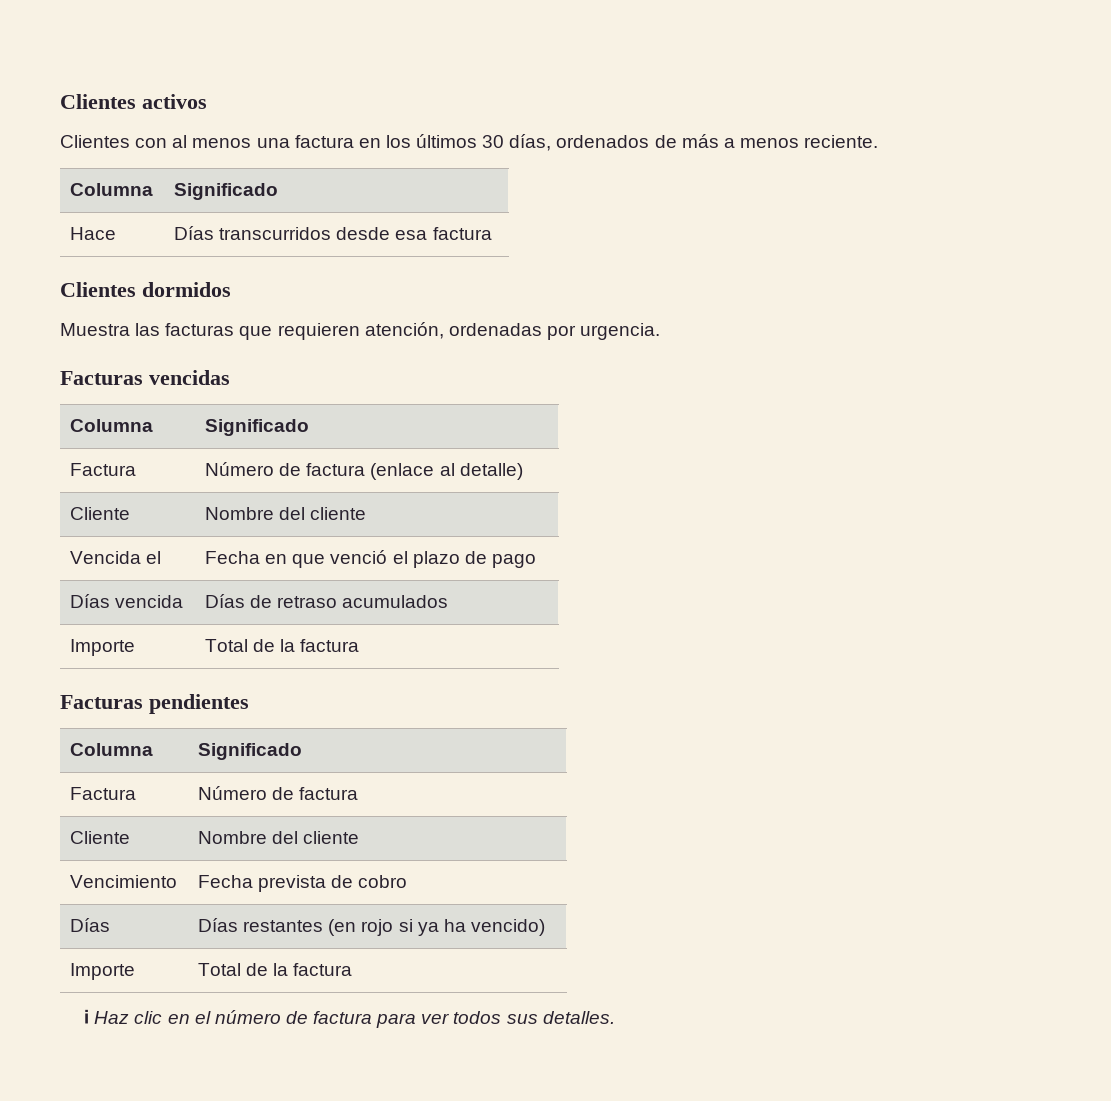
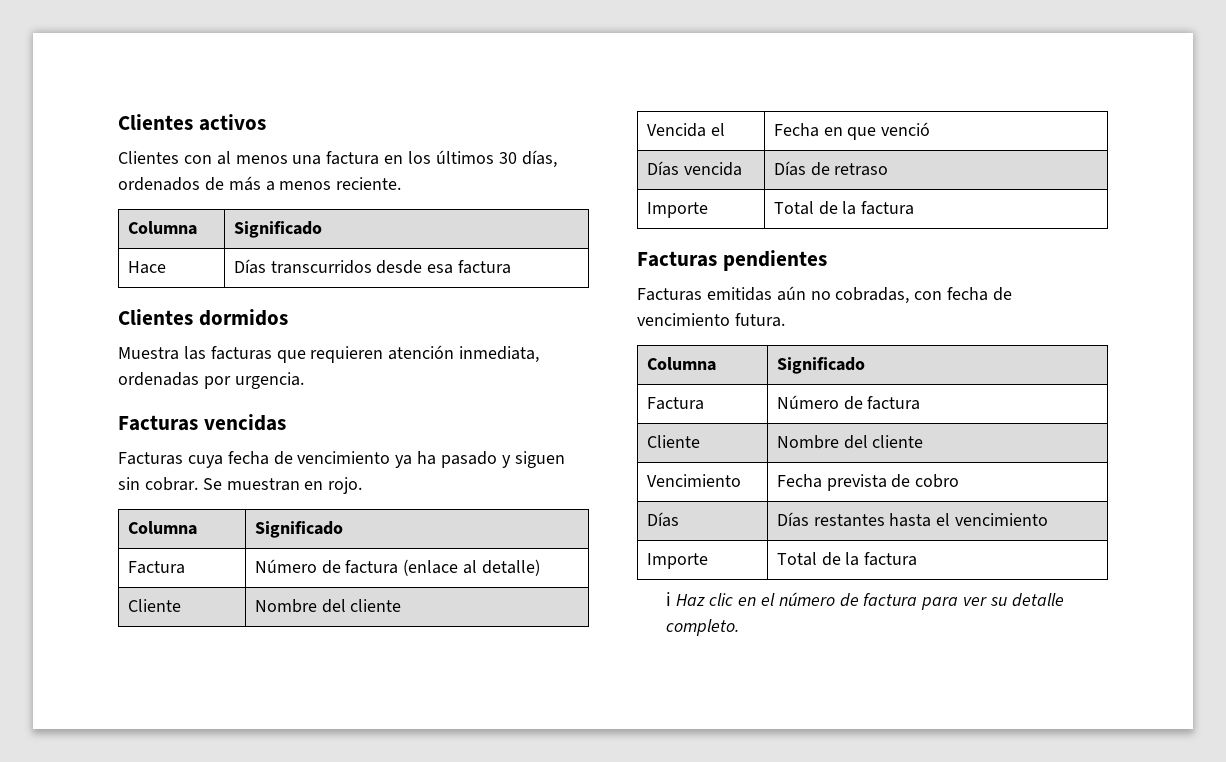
[364,322,444,339] atención, -> [388,345,540,363] atención inmediata,
(230, 377) none -> [118,451,565,468] [118,477,363,494] // Facturas cuya fecha de vencimiento ya ha pasado y siguen sin cobrar. Se muestran en rojo.
[392,551,536,568] el plazo de pago -> (931, 129) none
[342,595,449,608] acumulados -> (889, 169) none
(249, 704) none -> [637,286,1013,304] [637,313,785,327] // Facturas emitidas aún no cobradas, con fecha de vencimiento futura.
[328,919,545,936] (en rojo si ya ha vencido) -> [889,513,1049,527] hasta el vencimiento
[453,1011,615,1024] todos sus detalles. -> [989,593,1064,607] [666,619,740,636] su detalle completo.

